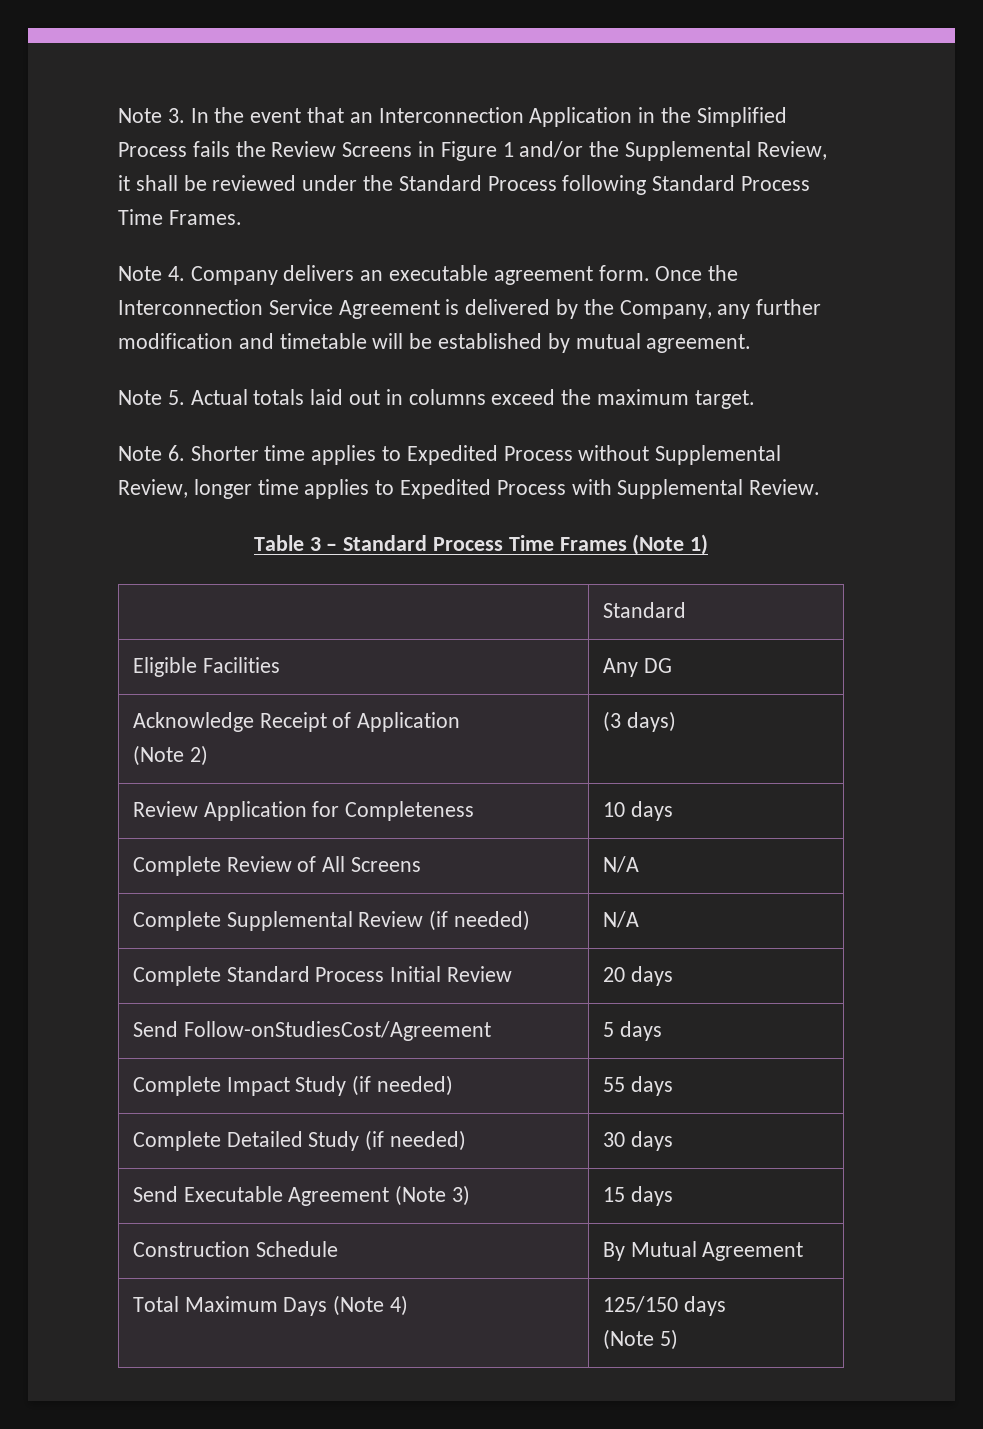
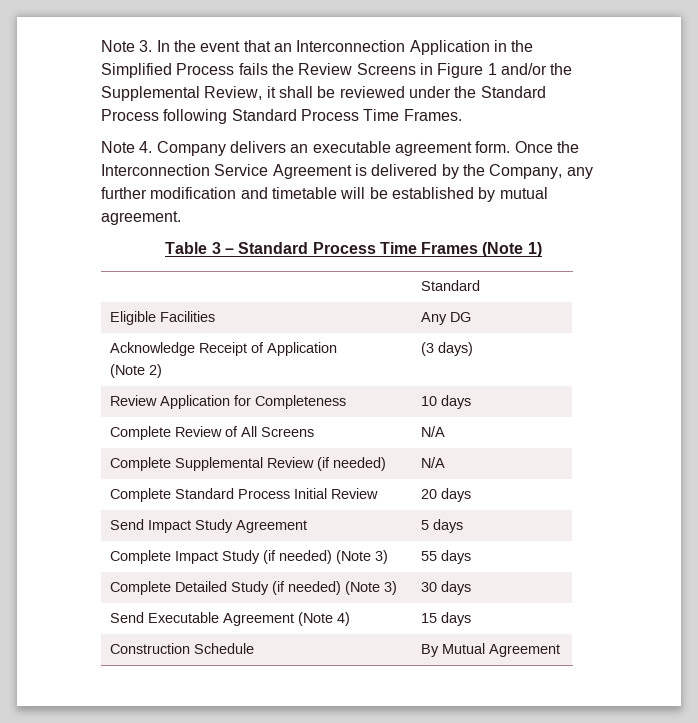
[118,389,755,409] [118,445,782,465] [118,479,821,499] // Note 5. Actual totals laid out in columns exceed the maximum target. // Note 6. Shorter time applies to Expedited Process without Supplemental Review, longer time applies to Expedited Process with Supplemental Review. -> (181, 218) none
[183,1021,491,1041] Follow-onStudiesCost/Agreement -> [147,519,307,533] Impact Study Agreement
(453, 1085) none -> [335,550,388,564] (Note 3)
(466, 1140) none -> [344,581,397,595] (Note 3)
[451,1185,470,1206] 3) -> [336,612,350,626] 4)
[132,1295,408,1316] [602,1296,726,1316] [602,1329,678,1350] // Total Maximum Days (Note 4) | 125/150 days // (Note 5) -> (560, 650) none

